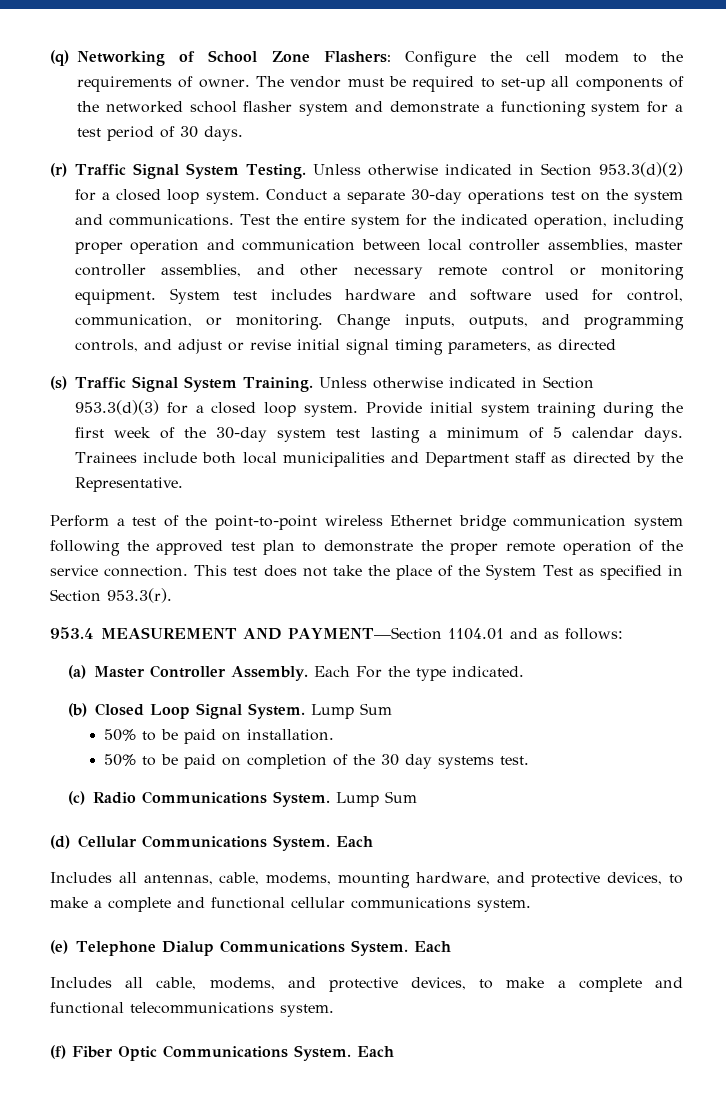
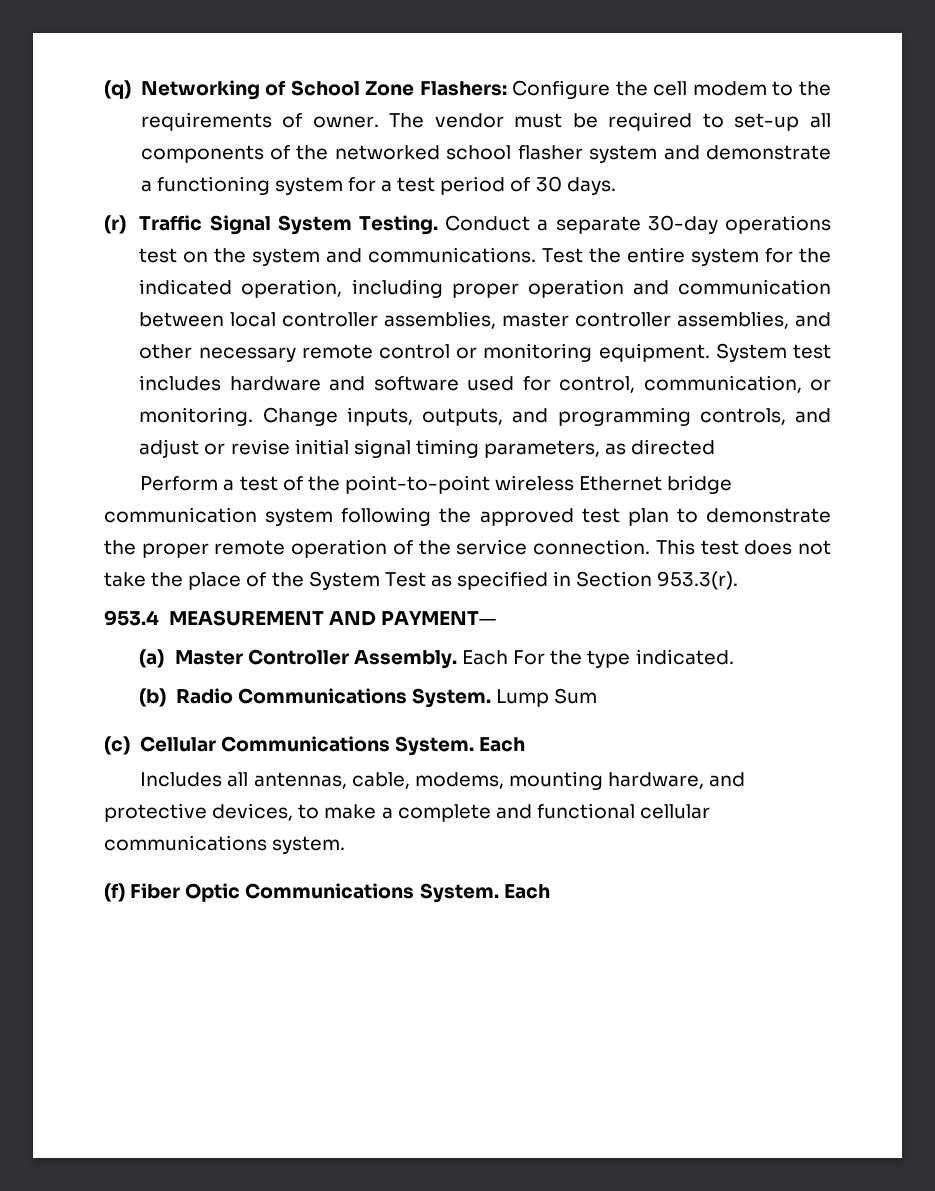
[312,162,683,177] [75,189,260,204] Unless otherwise indicated in Section 953.3(d)(2) for a closed loop system. -> (438, 225) none
[50,376,594,392] [75,400,683,418] [75,427,684,443] [75,451,683,467] [75,477,183,492] // (s) Traffic Signal System Training. Unless otherwise indicated in Section 953.3(d)(3) for a closed loop system. Provide initial system training during the first week of the 30-day system test lasting a minimum of 5 calendar days. Trainees include both local municipalities and Department staff as directed by the Representative. -> (716, 447) none
[288,627,623,640] PAYMENT—Section 1104.01 and as follows: -> [380,611,496,625] PAYMENT—
[95,703,393,719] [103,729,334,744] [103,754,529,769] [68,791,86,805] Closed Loop Signal System. Lump Sum // 50% to be paid on installation. // 50% to be paid on completion of the 30 day systems test. // (c) -> (167, 697) none
[50,835,70,849] (d) -> [104,736,130,755] (c)
[50,940,451,956] [50,977,683,992] [50,1002,334,1017] // (e) Telephone Dialup Communications System. Each // Includes all cable, modems, and protective devices, to make a complete and functional telecommunications system. -> (346, 845) none

